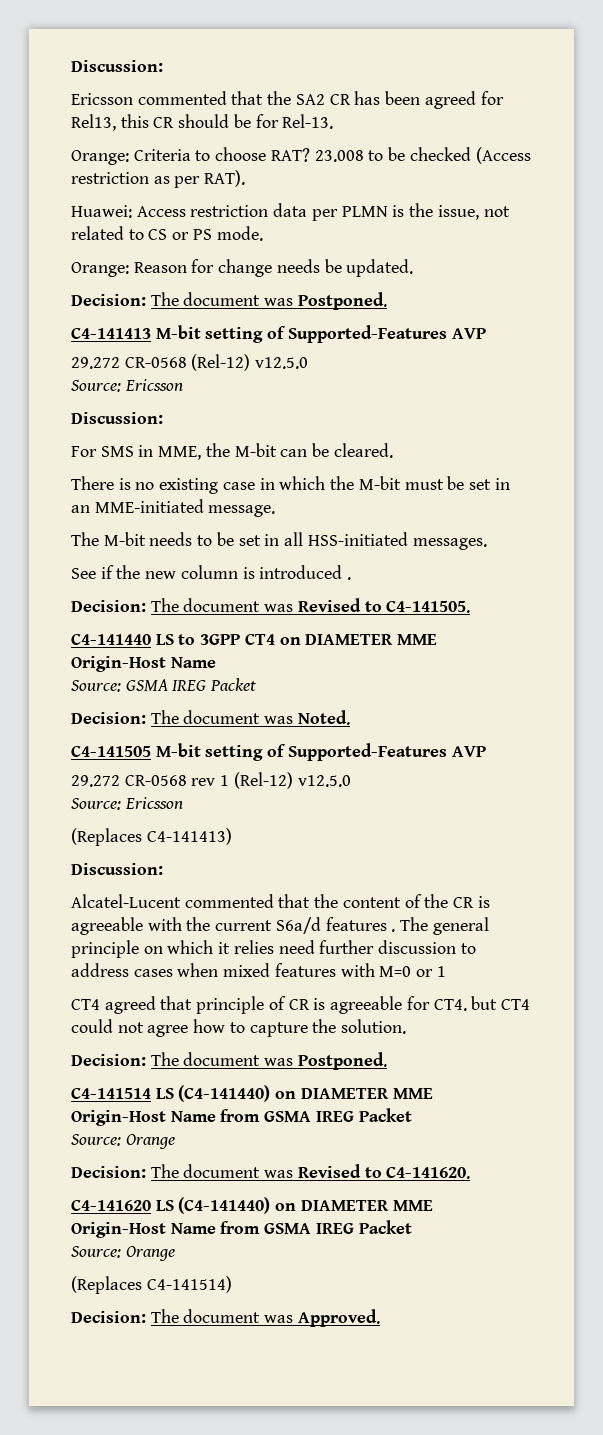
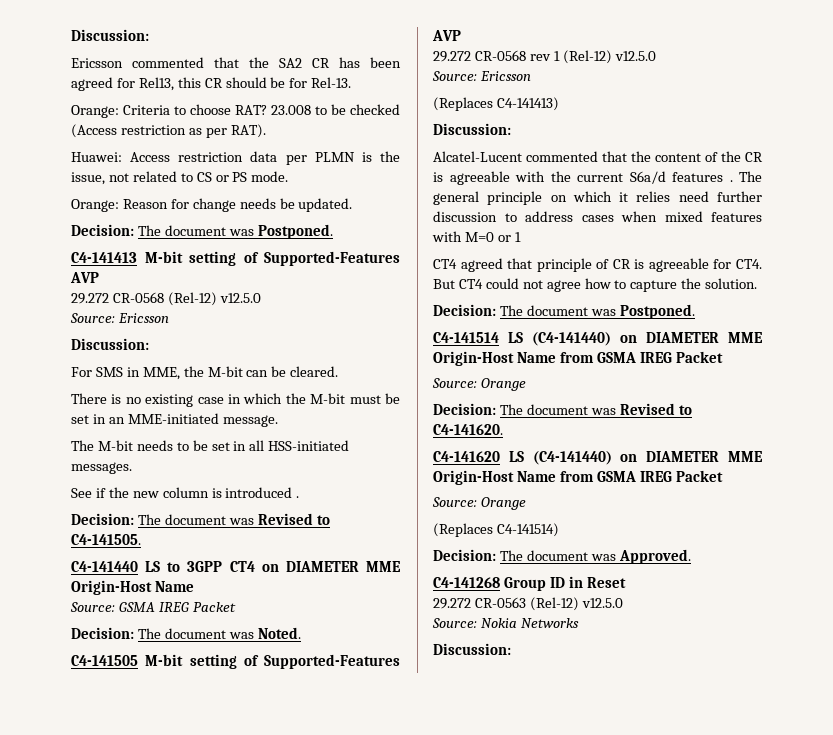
[471,996,498,1010] but -> [433,279,455,289] But
(380, 1318) none -> [433,576,626,591] [433,597,623,611] [432,618,579,628] [433,643,511,655] // C4-141268 Group ID in Reset // 29.272 CR-0563 (Rel-12) v12.5.0 // Source: Nokia Networks // Discussion:

